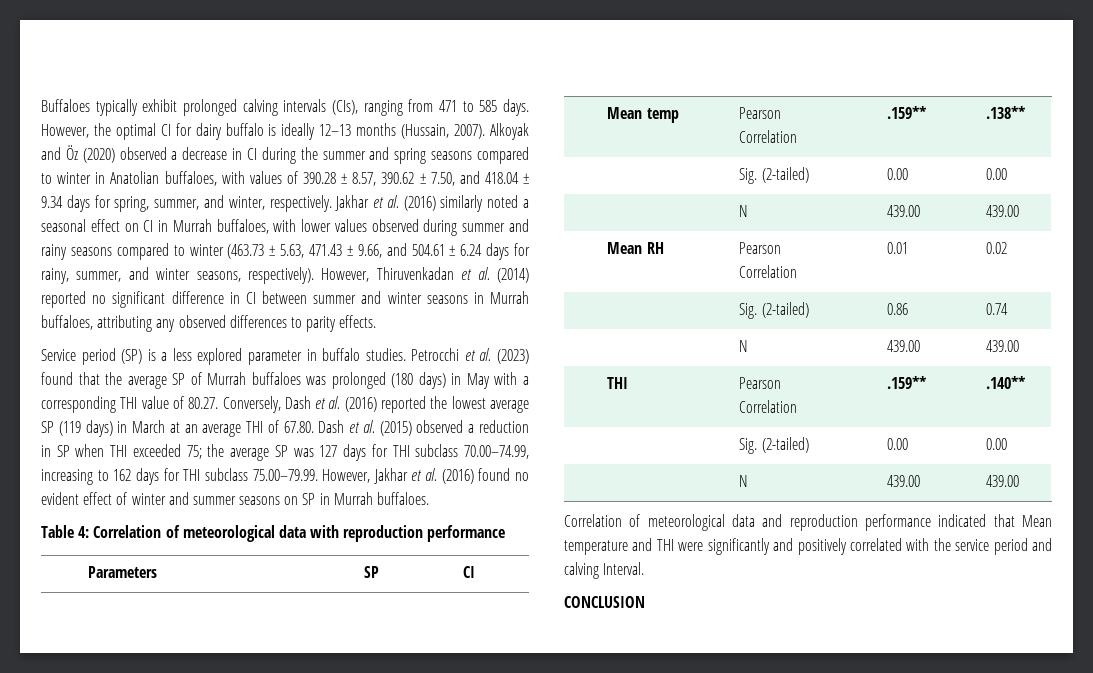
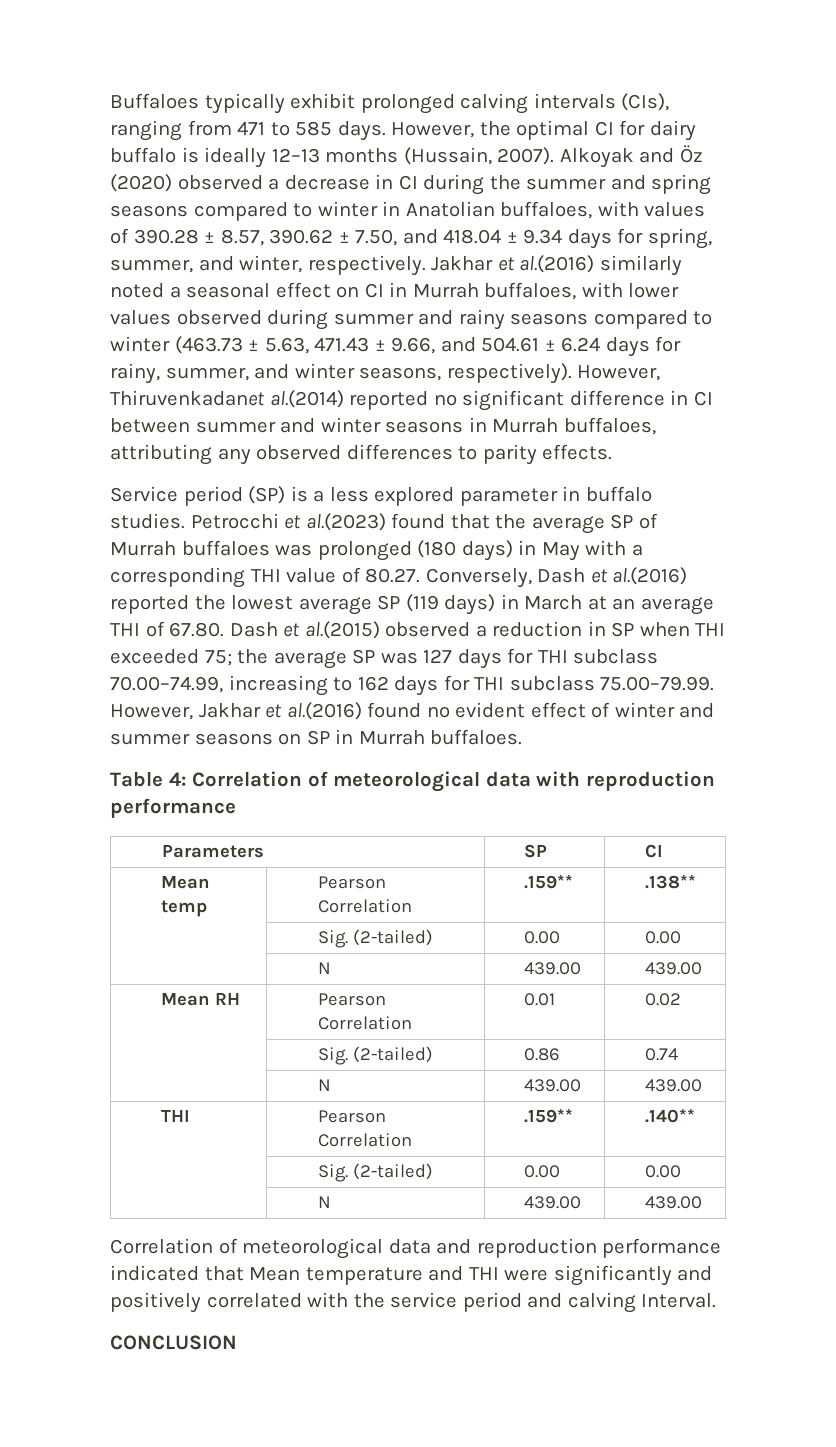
[386,195,436,211] al. (2016) -> [519,255,595,273] al.(2016)
[376,267,529,283] Thiruvenkadan et al. (2014) -> [110,390,344,408] Thiruvenkadanet al.(2014)
[479,348,529,364] al. (2023) -> [305,513,386,531] al.(2023)
[328,396,377,412] al. (2016) -> [612,567,688,585] al.(2016)
[362,420,412,436] al. (2015) -> [304,621,380,639] al.(2015)
[425,468,474,484] al. (2016) -> [286,702,362,720] al.(2016)

